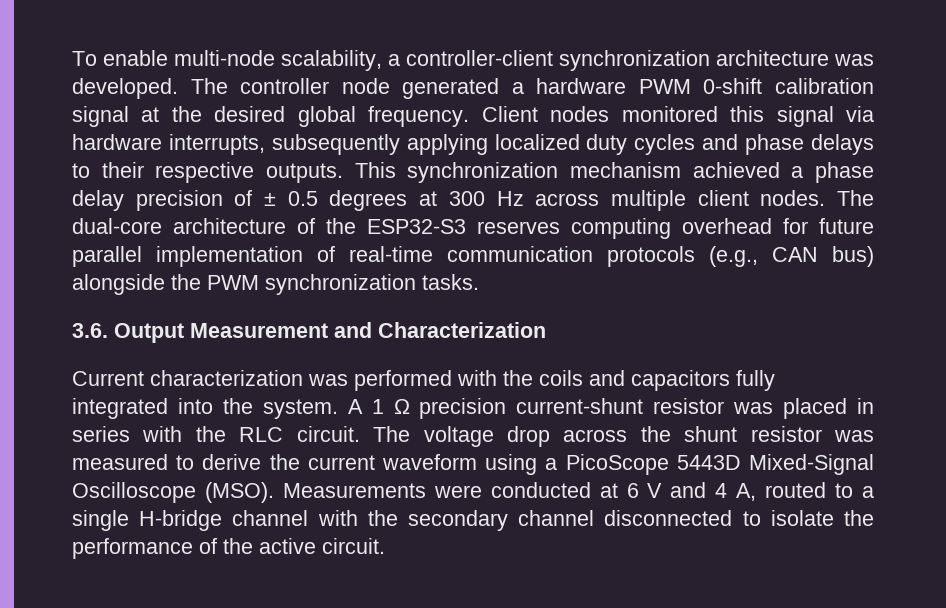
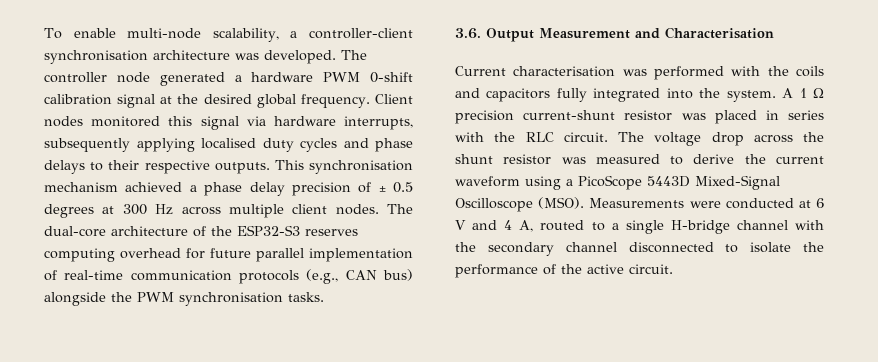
[559,50,710,71] synchronization -> [44,50,148,64] synchronisation
[494,134,580,150] localized -> [201,138,256,149] localised
[407,162,559,183] synchronization -> [309,160,413,174] synchronisation
[265,274,416,295] synchronization -> [179,292,283,306] synchronisation
[378,322,546,338] Characterization -> [665,27,774,39] Characterisation
[150,370,303,386] characterization -> [513,66,616,77] characterisation

